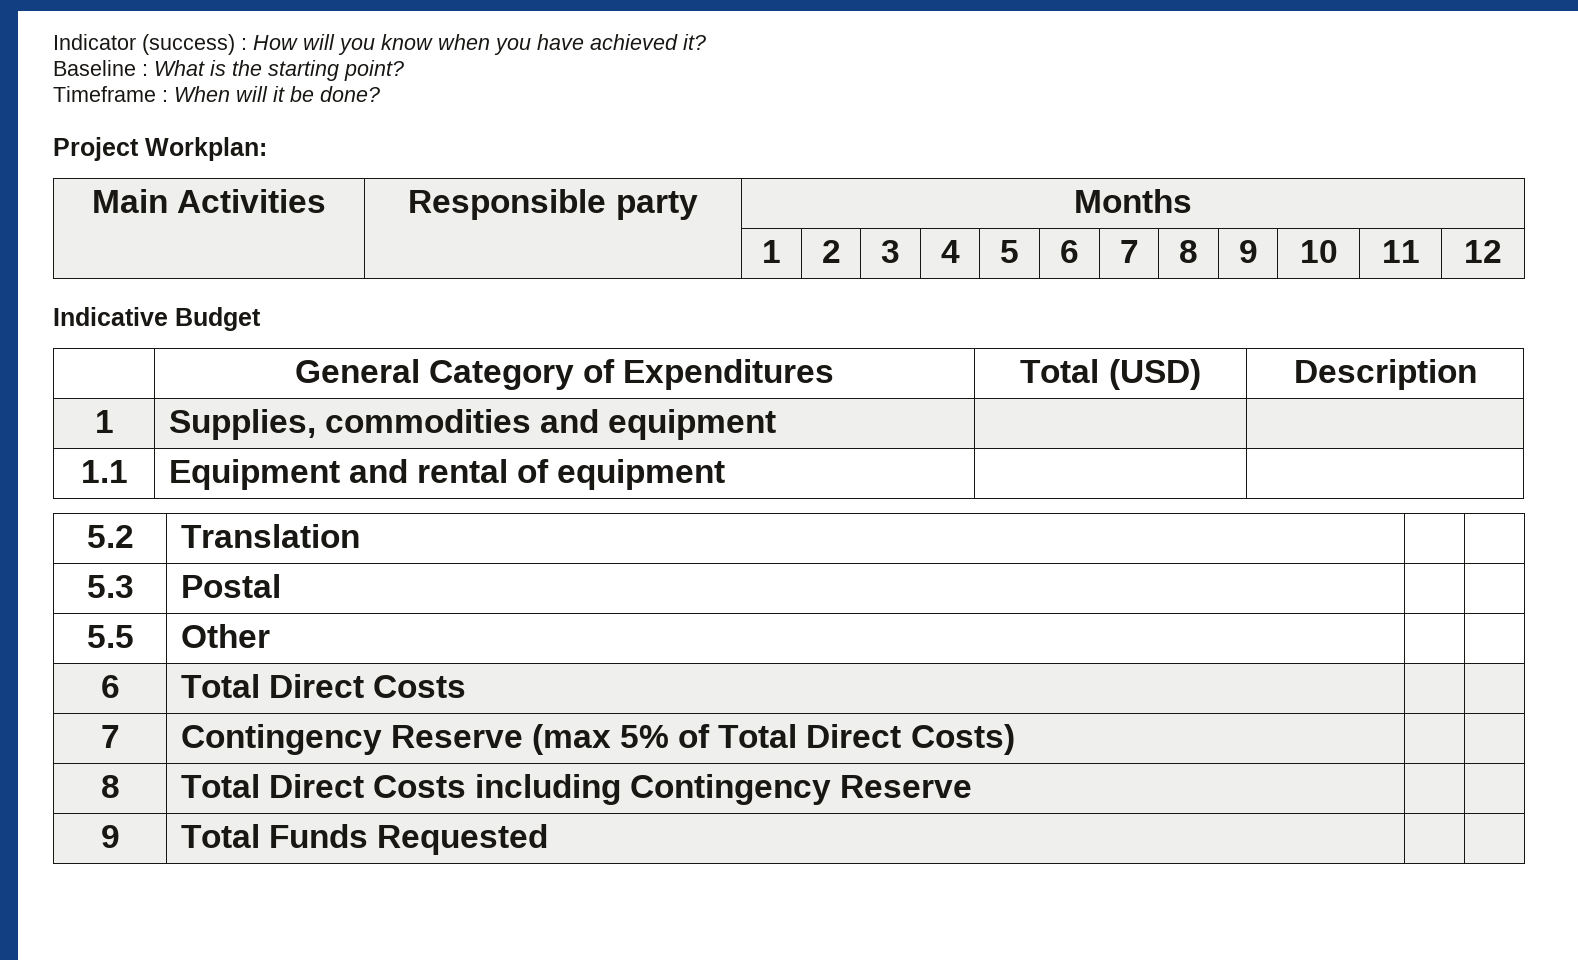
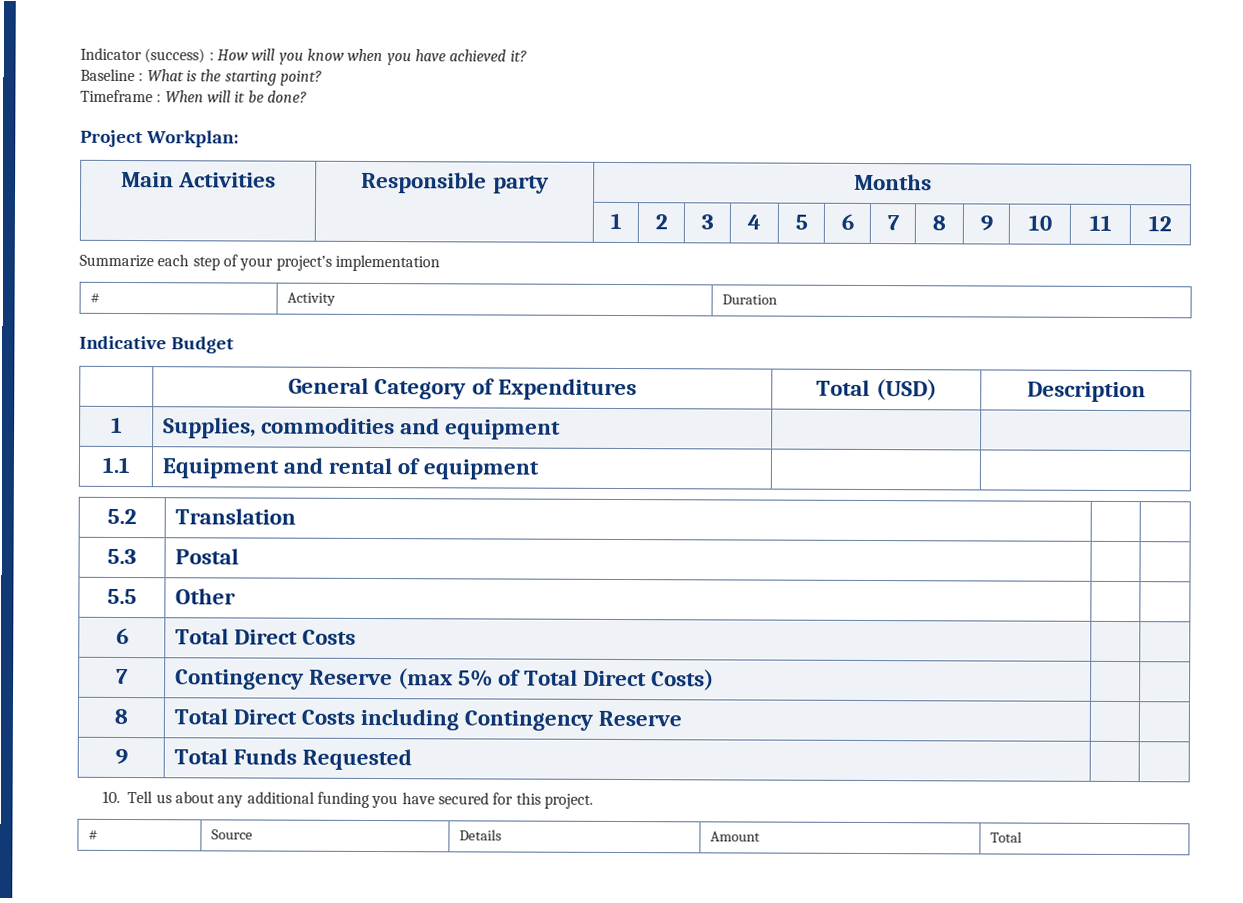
(1502, 251) none -> [79,254,440,272] [89,292,100,303] [286,292,336,306] [721,294,778,305] // Summarize each step of your project’s implementation // # | Activity | Duration
(549, 839) none -> [102,790,593,809] [87,829,98,840] [210,829,253,840] [458,829,502,841] [709,831,760,842] [989,831,1022,843] // 10. Tell us about any additional funding you have secured for this project. // # | Source | Details | Amount | Total

